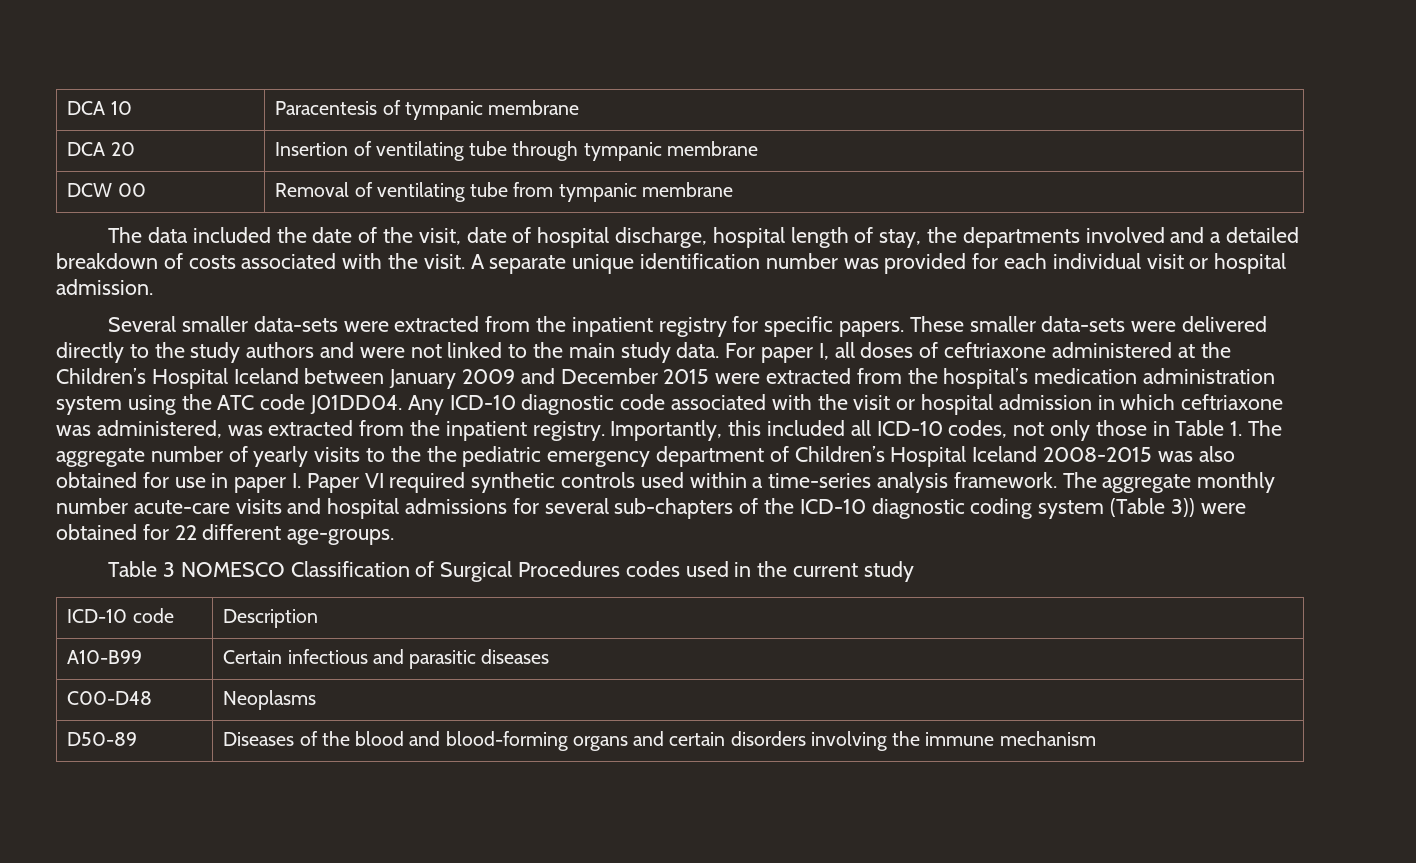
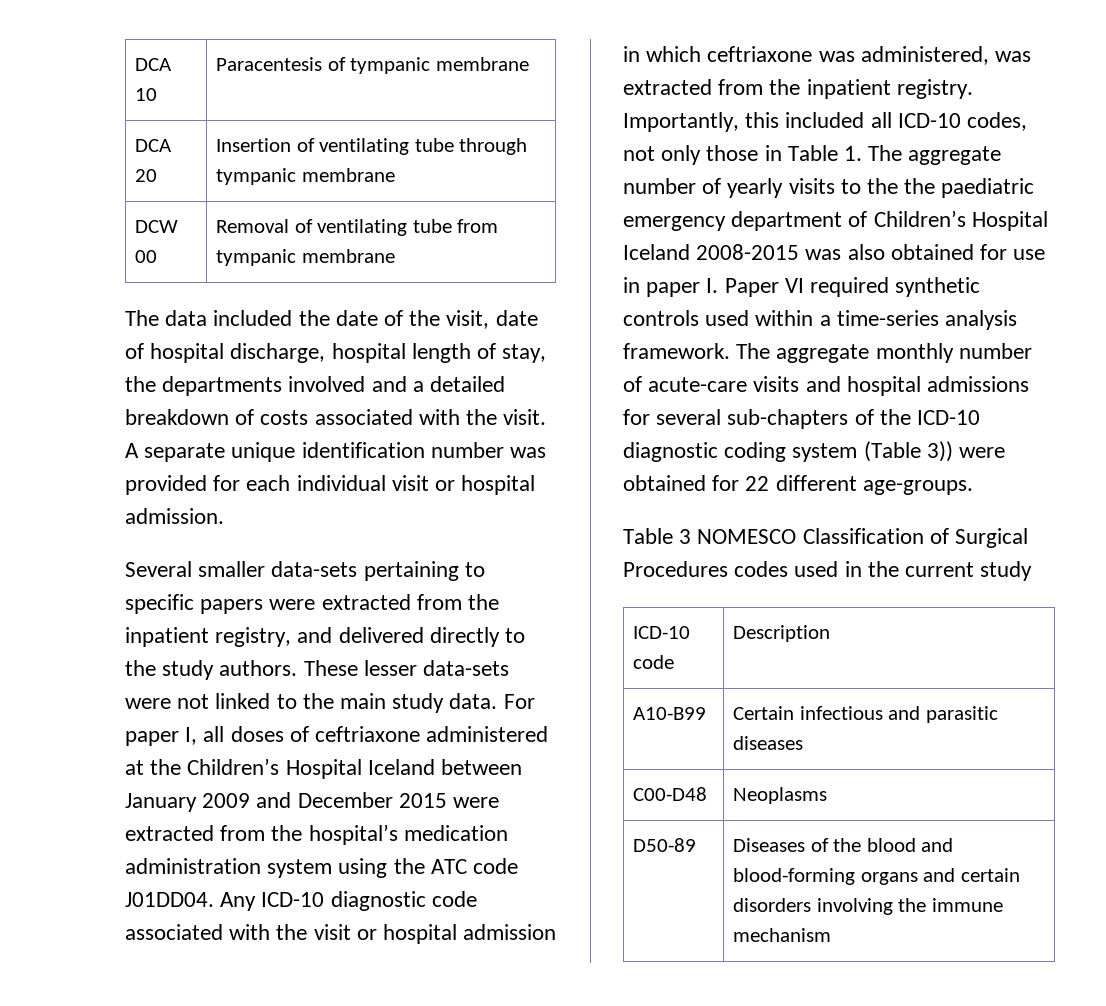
(338, 324) none -> [363,561,485,581] [125,594,264,614] pertaining to specific papers
[658,316,1177,337] registry for specific papers. These smaller data-sets were -> [215,627,333,647] registry, and
[246,342,355,358] authors and -> [219,660,510,676] authors. These lesser data-sets
[462,446,542,467] pediatric -> [941,178,1035,198] paediatric
(128, 506) none -> [623,376,642,392] of

